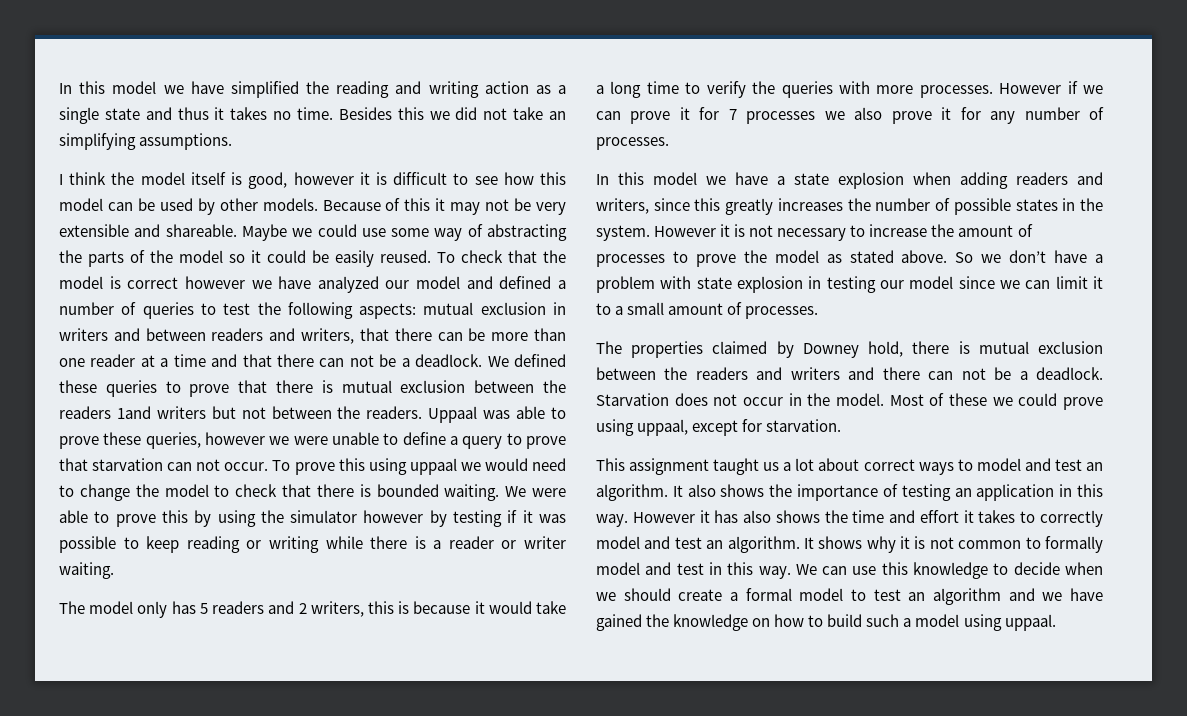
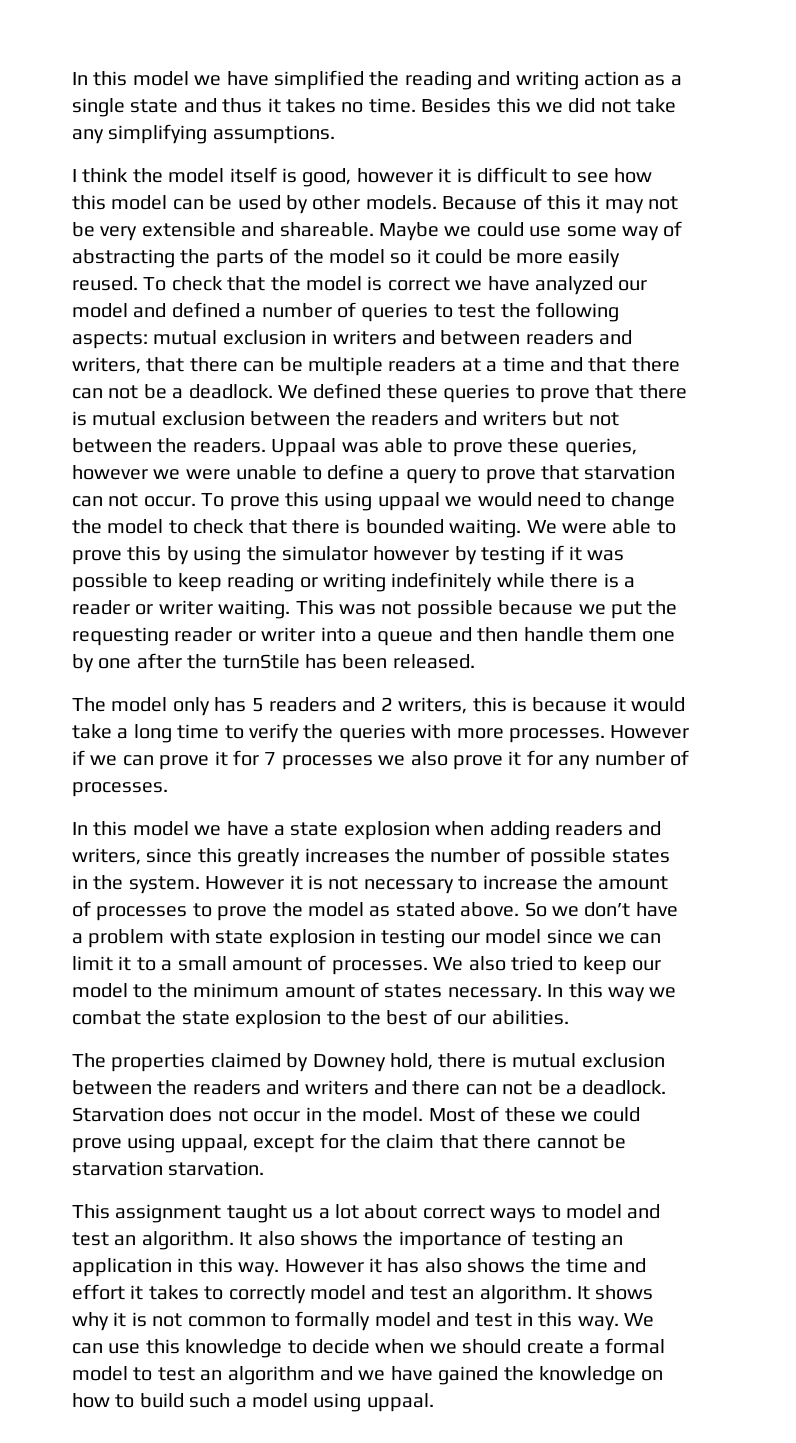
[548,111,566,120] an -> [72,129,104,144] any
(329, 256) none -> [515,253,563,264] more
[184,276,245,289] however -> (450, 284) none
[491,328,566,341] [59,354,136,367] more than one reader -> [308,357,457,376] multiple readers
[116,406,151,419] 1and -> [444,411,478,426] and
(319, 544) none -> [391,572,493,592] indefinitely
(114, 570) none -> [295,600,678,619] [72,627,676,646] [72,653,475,673] This was not possible because we put the requesting reader or writer into a queue and then handle them one by one after the turnStile has been released.
(819, 312) none -> [433,956,662,975] [72,982,677,1002] [72,1009,569,1029] We also tried to keep our model to the minimum amount of states necessary. In this way we combat the state explosion to the best of our abilities.
(763, 425) none -> [351,1134,626,1149] [72,1161,163,1176] the claim that there cannot be starvation

